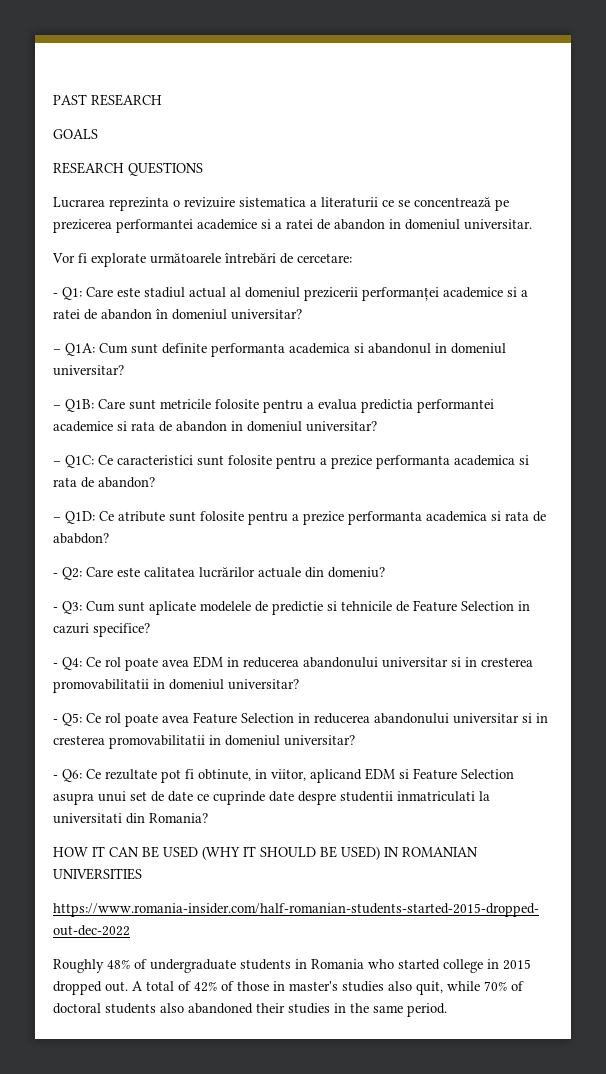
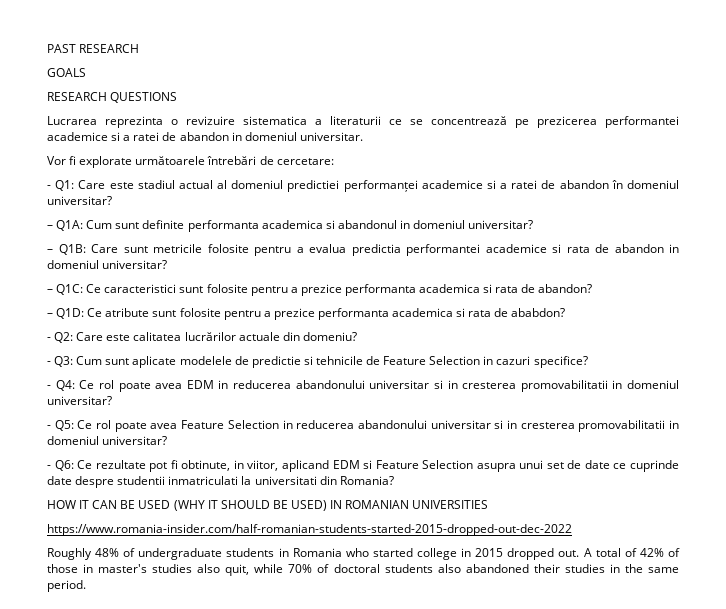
[304,287,358,301] prezicerii -> [287,180,340,192] predictiei

